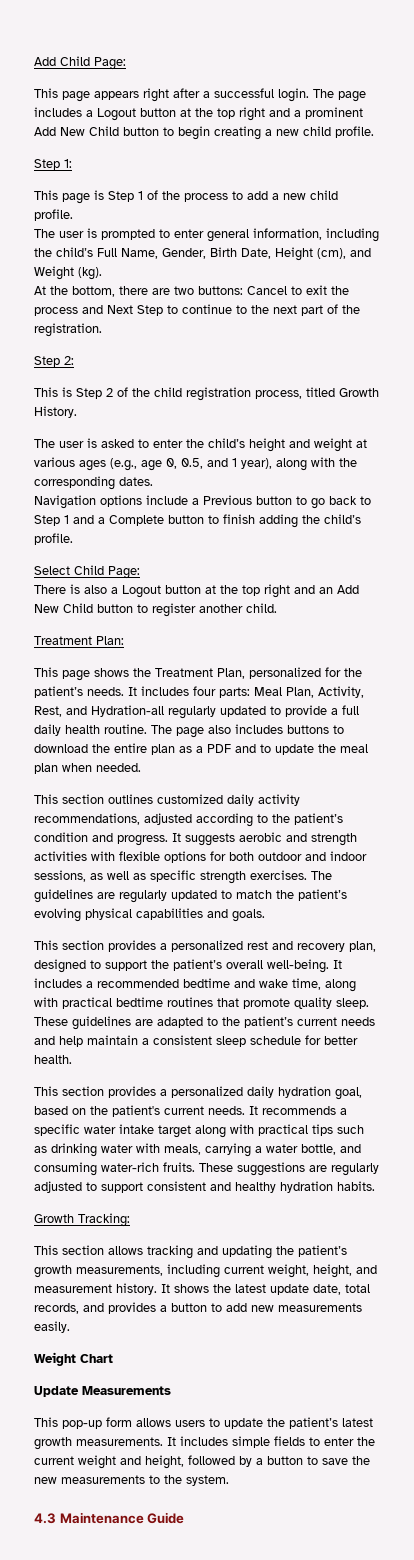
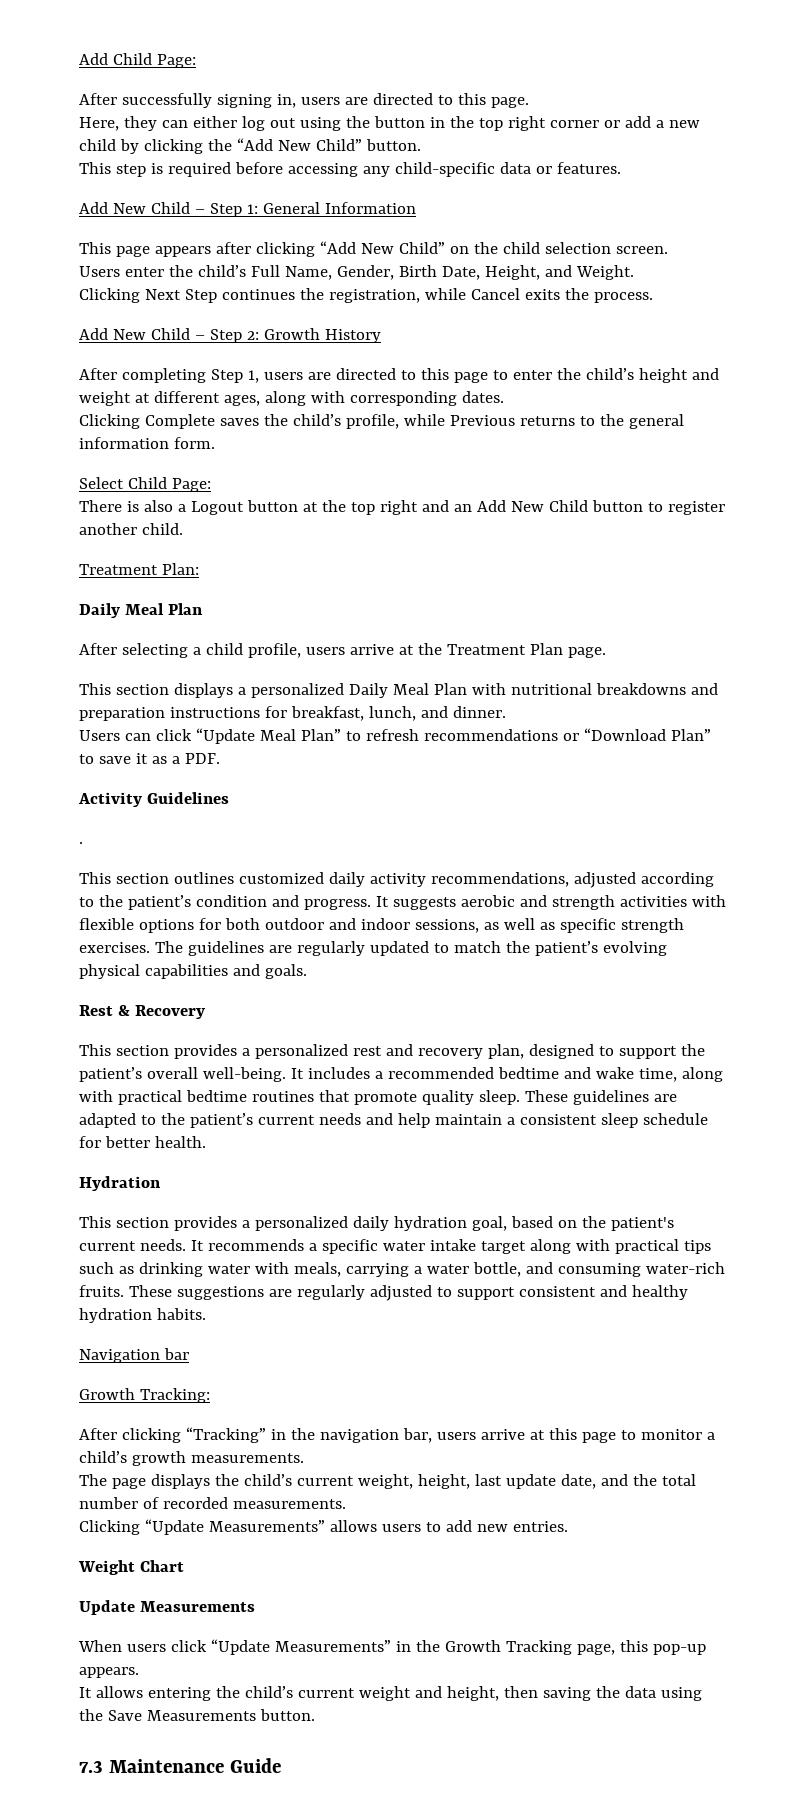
[34,88,366,102] [34,107,363,121] [34,126,374,140] [34,159,72,170] [34,190,338,204] [34,209,73,221] [34,228,379,242] This page appears right after a successful login. The page includes a Logout button at the top right and a prominent Add New Child button to begin creating a new child profile. // Step 1: // This page is Step 1 of the process to add a new child profile. // The user is prompted to enter general information, including -> [79,93,529,108] [79,116,700,131] [79,138,421,154] [79,162,621,177] [79,202,416,217] [79,241,668,257] [79,266,164,277] After successfully signing in, users are directed to this page. // Here, they can either log out using the button in the top right corner or add a new child by clicking the “Add New Child” button. // This step is required before accessing any child-specific data or features. // Add New Child – Step 1: General Information // This page appears after clicking “Add New Child” on the child selection screen. // Users enter
[275,247,371,261] [34,266,102,280] [34,285,349,297] [34,304,360,316] [34,323,102,337] [34,356,74,367] [34,387,379,401] [34,406,77,418] [34,438,134,448] Height (cm), and Weight (kg). // At the bottom, there are two buttons: Cancel to exit the process and Next Step to continue to the next part of the registration. // Step 2: // This is Step 2 of the child registration process, titled Growth History. // The user is asked -> [484,265,634,280] [79,288,653,303] [79,328,381,343] [79,368,488,383] Height, and Weight. // Clicking Next Step continues the registration, while Cancel exits the process. // Add New Child – Step 2: Growth History // After completing Step 1, users are directed to this page
[34,457,357,471] various ages (e.g., age 0, 0.5, and 1 year), along with the -> [153,391,345,406] different ages, along with
[34,495,371,509] [34,514,361,528] [34,533,73,545] Navigation options include a Previous button to go back to Step 1 and a Complete button to finish adding the child’s profile. -> [79,414,684,429] [79,437,215,449] Clicking Complete saves the child’s profile, while Previous returns to the general information form.
[34,667,362,681] [34,686,364,698] [34,705,359,719] [34,724,344,738] [34,743,368,755] [34,763,141,774] This page shows the Treatment Plan, personalized for the patient’s needs. It includes four parts: Meal Plan, Activity, Rest, and Hydration-all regularly updated to provide a full daily health routine. The page also includes buttons to download the entire plan as a PDF and to update the meal plan when needed. -> [79,603,203,618] [79,643,606,658] [79,683,718,698] [79,706,506,721] [79,728,711,744] [79,753,220,764] [78,792,229,807] [79,842,83,844] Daily Meal Plan // After selecting a child profile, users arrive at the Treatment Plan page. // This section displays a personalized Daily Meal Plan with nutritional breakdowns and preparation instructions for breakfast, lunch, and dinner. // Users can click “Update Meal Plan” to refresh recommendations or “Download Plan” to save it as a PDF. // Activity Guidelines // .
(265, 915) none -> [79,1005,205,1019] // Rest & Recovery
(72, 1059) none -> [79,1176,161,1191] // Hydration
(375, 1186) none -> [79,1348,189,1363] // Navigation bar
[34,1245,347,1259] [34,1264,377,1278] [34,1283,370,1295] [34,1302,207,1314] This section allows tracking and updating the patient’s growth measurements, including current weight, height, and measurement history. It shows the latest update date, total records, and provides a button -> [79,1427,715,1443] [79,1451,304,1466] [79,1474,696,1489] [79,1497,346,1509] [79,1519,421,1535] After clicking “Tracking” in the navigation bar, users arrive at this page to monitor a child’s growth measurements. // The page displays the child’s current weight, height, last update date, and the total number of recorded measurements. // Clicking “Update Measurements” allows users
[278,1303,362,1312] [34,1321,70,1333] measurements easily. -> [512,1521,568,1532] entries.
[34,1417,373,1429] [34,1436,375,1450] [34,1455,370,1469] [34,1475,229,1486] [34,1513,56,1524] This pop-up form allows users to update the patient’s latest growth measurements. It includes simple fields to enter the current weight and height, followed by a button to save the new measurements to the system. // 4.3 -> [78,1639,706,1655] [79,1667,139,1678] [79,1686,702,1701] [79,1709,315,1721] [79,1761,103,1773] When users click “Update Measurements” in the Growth Tracking page, this pop-up appears. // It allows entering the child’s current weight and height, then saving the data using the Save Measurements button. // 7.3

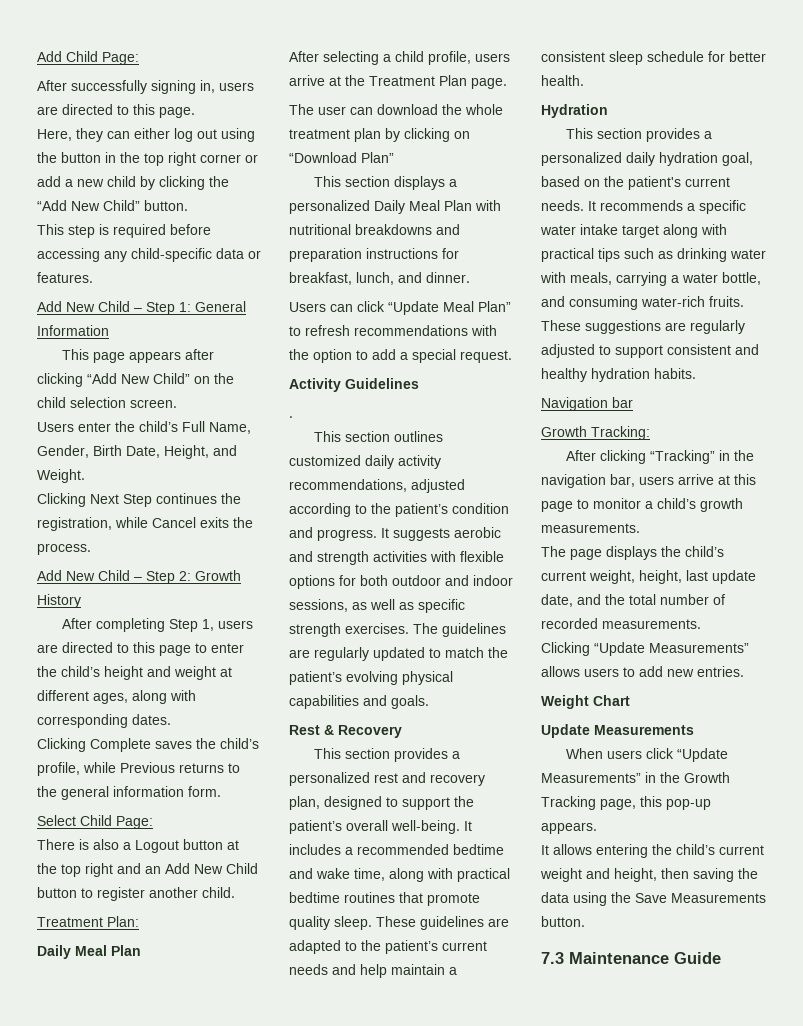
(606, 652) none -> [289,104,503,115] [289,128,470,142] [289,152,394,163] // The user can download the whole treatment plan by clicking on “Download Plan”
[562,728,711,741] [79,753,220,764] or “Download Plan” to save it as a PDF. -> [471,325,497,336] [289,349,512,363] with the option to add a special request.

